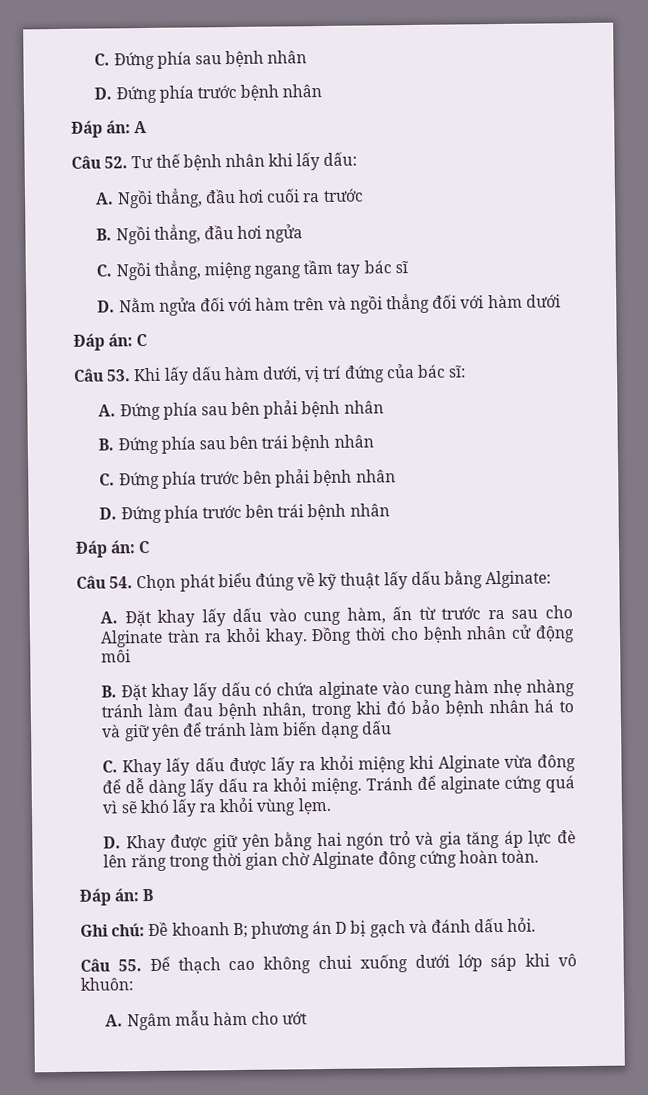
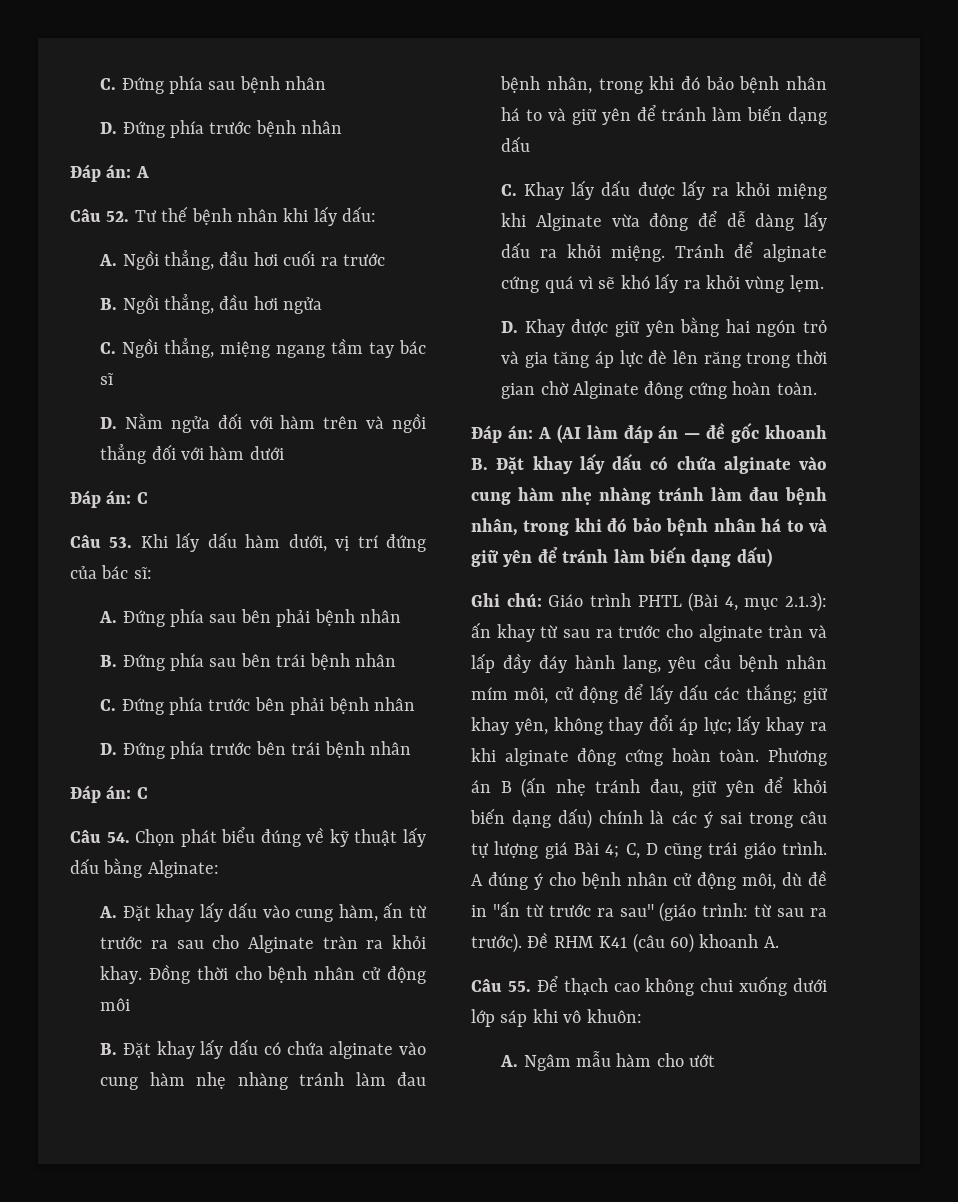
[142,888,154,902] [80,917,537,939] B // Ghi chú: Đề khoanh B; phương án D bị gạch và đánh dấu hỏi. -> [537,423,827,443] [471,454,827,474] [471,487,827,505] [471,518,828,536] [471,547,772,567] [471,592,827,612] [471,622,827,642] [471,653,827,673] [471,684,828,704] [471,715,827,735] [471,748,827,766] [471,777,827,798] [470,808,828,829] [471,841,827,859] [471,870,827,890] [471,901,827,922] [471,932,779,953] A (AI làm đáp án — đề gốc khoanh B. Đặt khay lấy dấu có chứa alginate vào cung hàm nhẹ nhàng tránh làm đau bệnh nhân, trong khi đó bảo bệnh nhân há to và giữ yên để tránh làm biến dạng dấu) // Ghi chú: Giáo trình PHTL (Bài 4, mục 2.1.3): ấn khay từ sau ra trước cho alginate tràn và lấp đầy đáy hành lang, yêu cầu bệnh nhân mím môi, cử động để lấy dấu các thắng; giữ khay yên, không thay đổi áp lực; lấy khay ra khi alginate đông cứng hoàn toàn. Phương án B (ấn nhẹ tránh đau, giữ yên để khỏi biến dạng dấu) chính là các ý sai trong câu tự lượng giá Bài 4; C, D cũng trái giáo trình. A đúng ý cho bệnh nhân cử động môi, dù đề in "ấn từ trước ra sau" (giáo trình: từ sau ra trước). Đề RHM K41 (câu 60) khoanh A.

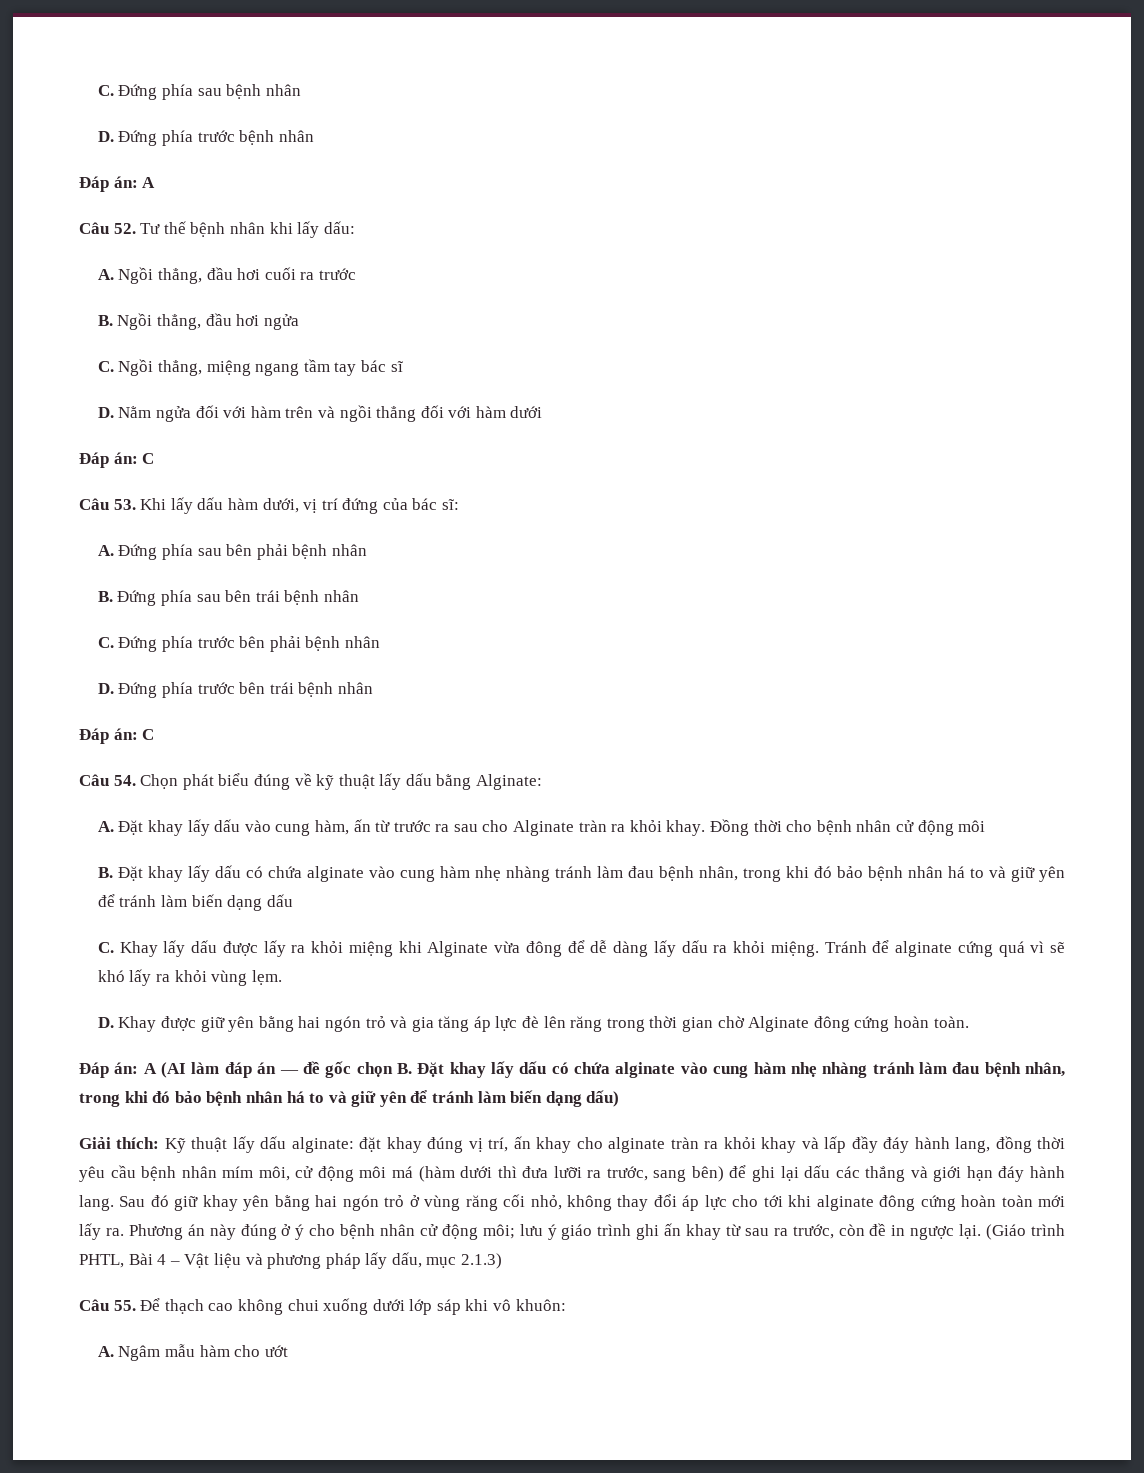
[765,425,827,439] khoanh -> [356,1062,393,1077] chọn
[471,592,827,612] [471,622,804,642] Ghi chú: Giáo trình PHTL (Bài 4, mục 2.1.3): ấn khay từ sau ra trước cho alginate tràn -> [79,1136,797,1153] Giải thích: Kỹ thuật lấy dấu alginate: đặt khay đúng vị trí, ấn khay cho alginate tràn ra khỏi khay
(661, 664) none -> [995,1136,1066,1153] đồng thời
[624,684,828,704] [471,715,827,735] để lấy dấu các thắng; giữ khay yên, không thay đổi áp lực; lấy khay ra -> [359,1165,1066,1182] [79,1194,783,1211] môi má (hàm dưới thì đưa lưỡi ra trước, sang bên) để ghi lại dấu các thắng và giới hạn đáy hành lang. Sau đó giữ khay yên bằng hai ngón trỏ ở vùng răng cối nhỏ, không thay đổi áp lực cho tới
[719,748,827,766] [471,777,827,798] [470,808,828,829] [471,841,827,859] [471,872,528,890] toàn. Phương án B (ấn nhẹ tránh đau, giữ yên để khỏi biến dạng dấu) chính là các ý sai trong câu tự lượng giá Bài 4; C, D cũng trái giáo trình. A đúng -> [1001,1195,1065,1207] [79,1223,292,1240] toàn mới lấy ra. Phương án này đúng ở
[742,870,827,890] [471,901,827,922] [471,932,779,953] môi, dù đề in "ấn từ trước ra sau" (giáo trình: từ sau ra trước). Đề RHM K41 (câu 60) khoanh A. -> [482,1223,1065,1240] [79,1252,503,1269] môi; lưu ý giáo trình ghi ấn khay từ sau ra trước, còn đề in ngược lại. (Giáo trình PHTL, Bài 4 – Vật liệu và phương pháp lấy dấu, mục 2.1.3)

